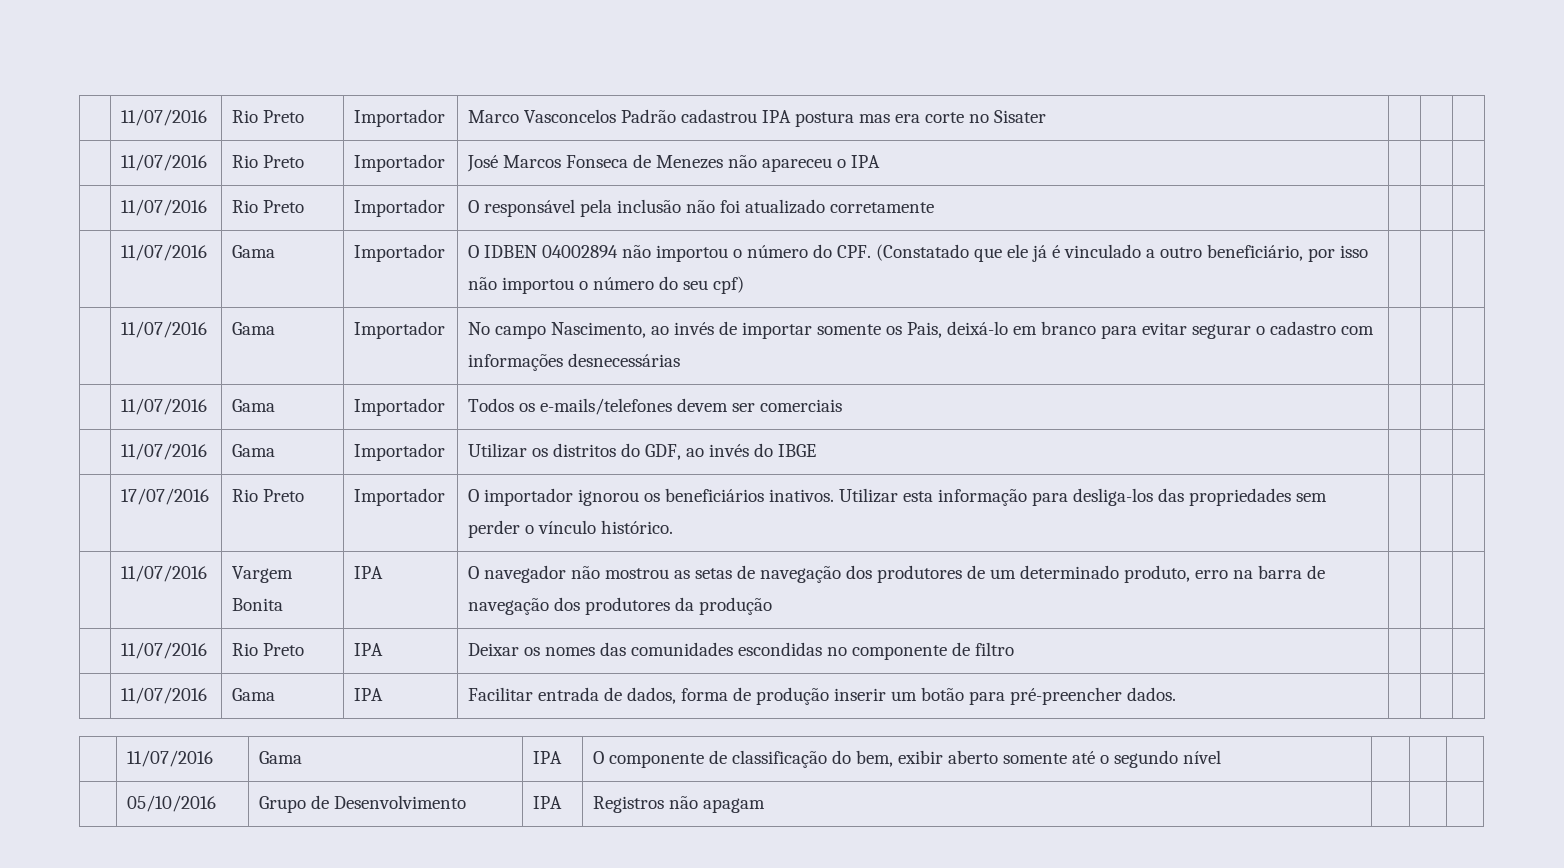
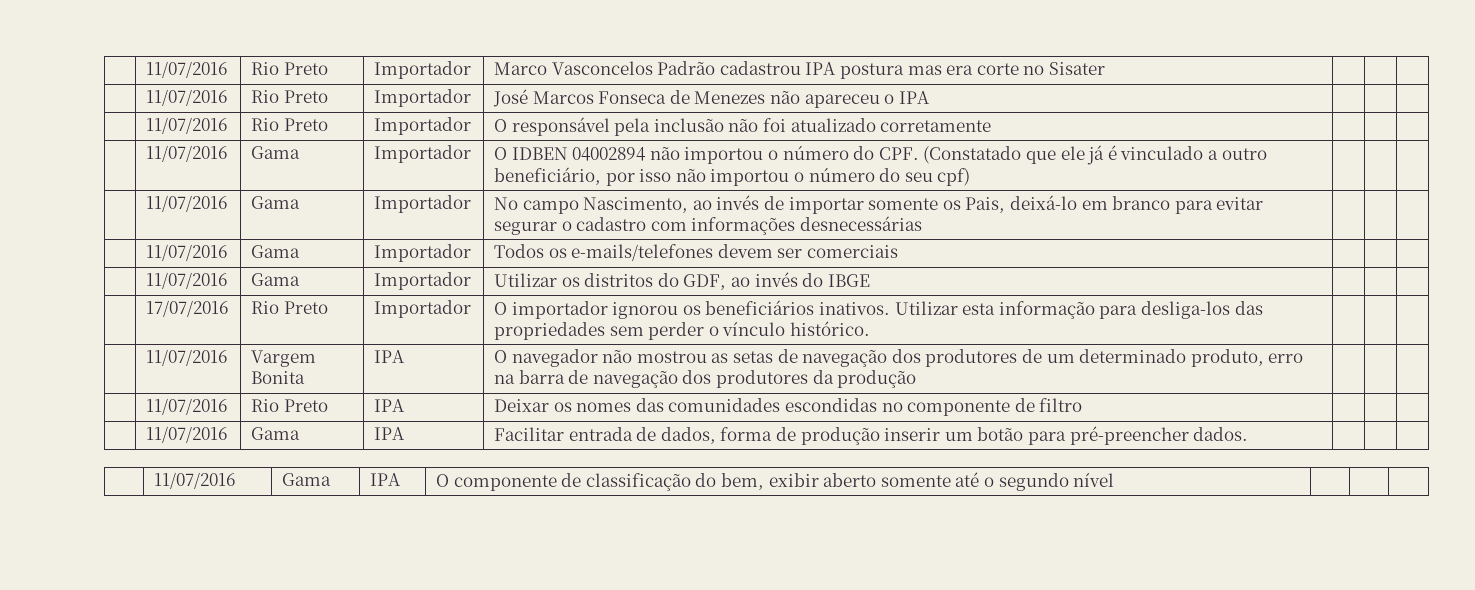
[126,795,216,812] [258,795,466,813] [532,796,562,809] [592,796,765,813] // | 05/10/2016 | Grupo de Desenvolvimento | IPA | Registros não apagam | | | -> (1115, 480) none

